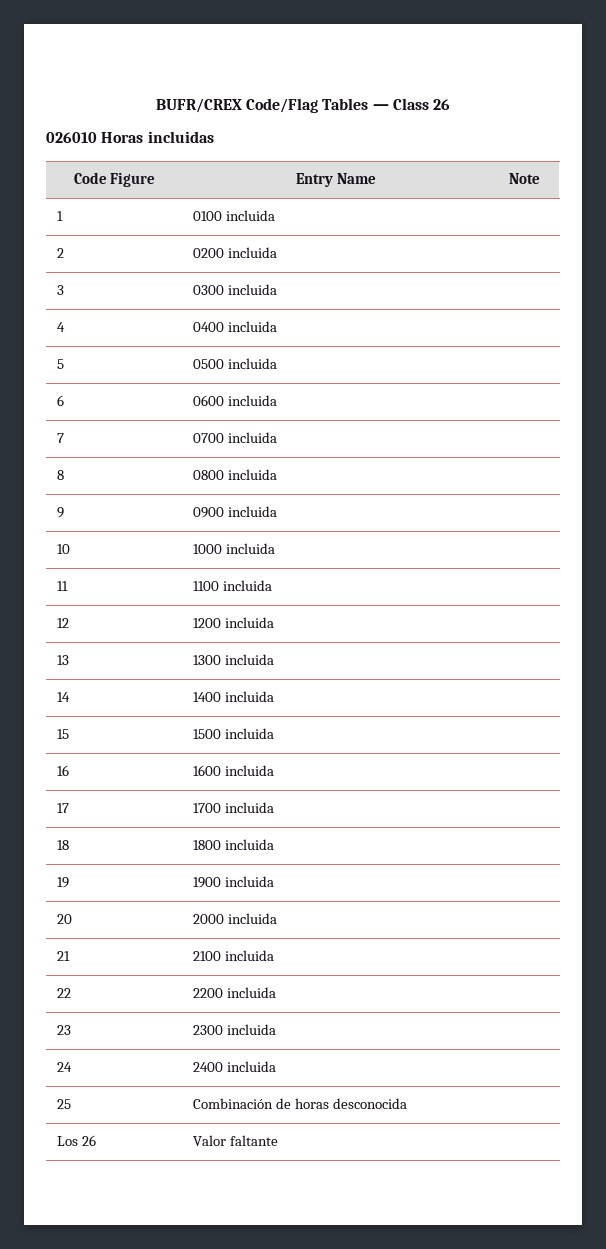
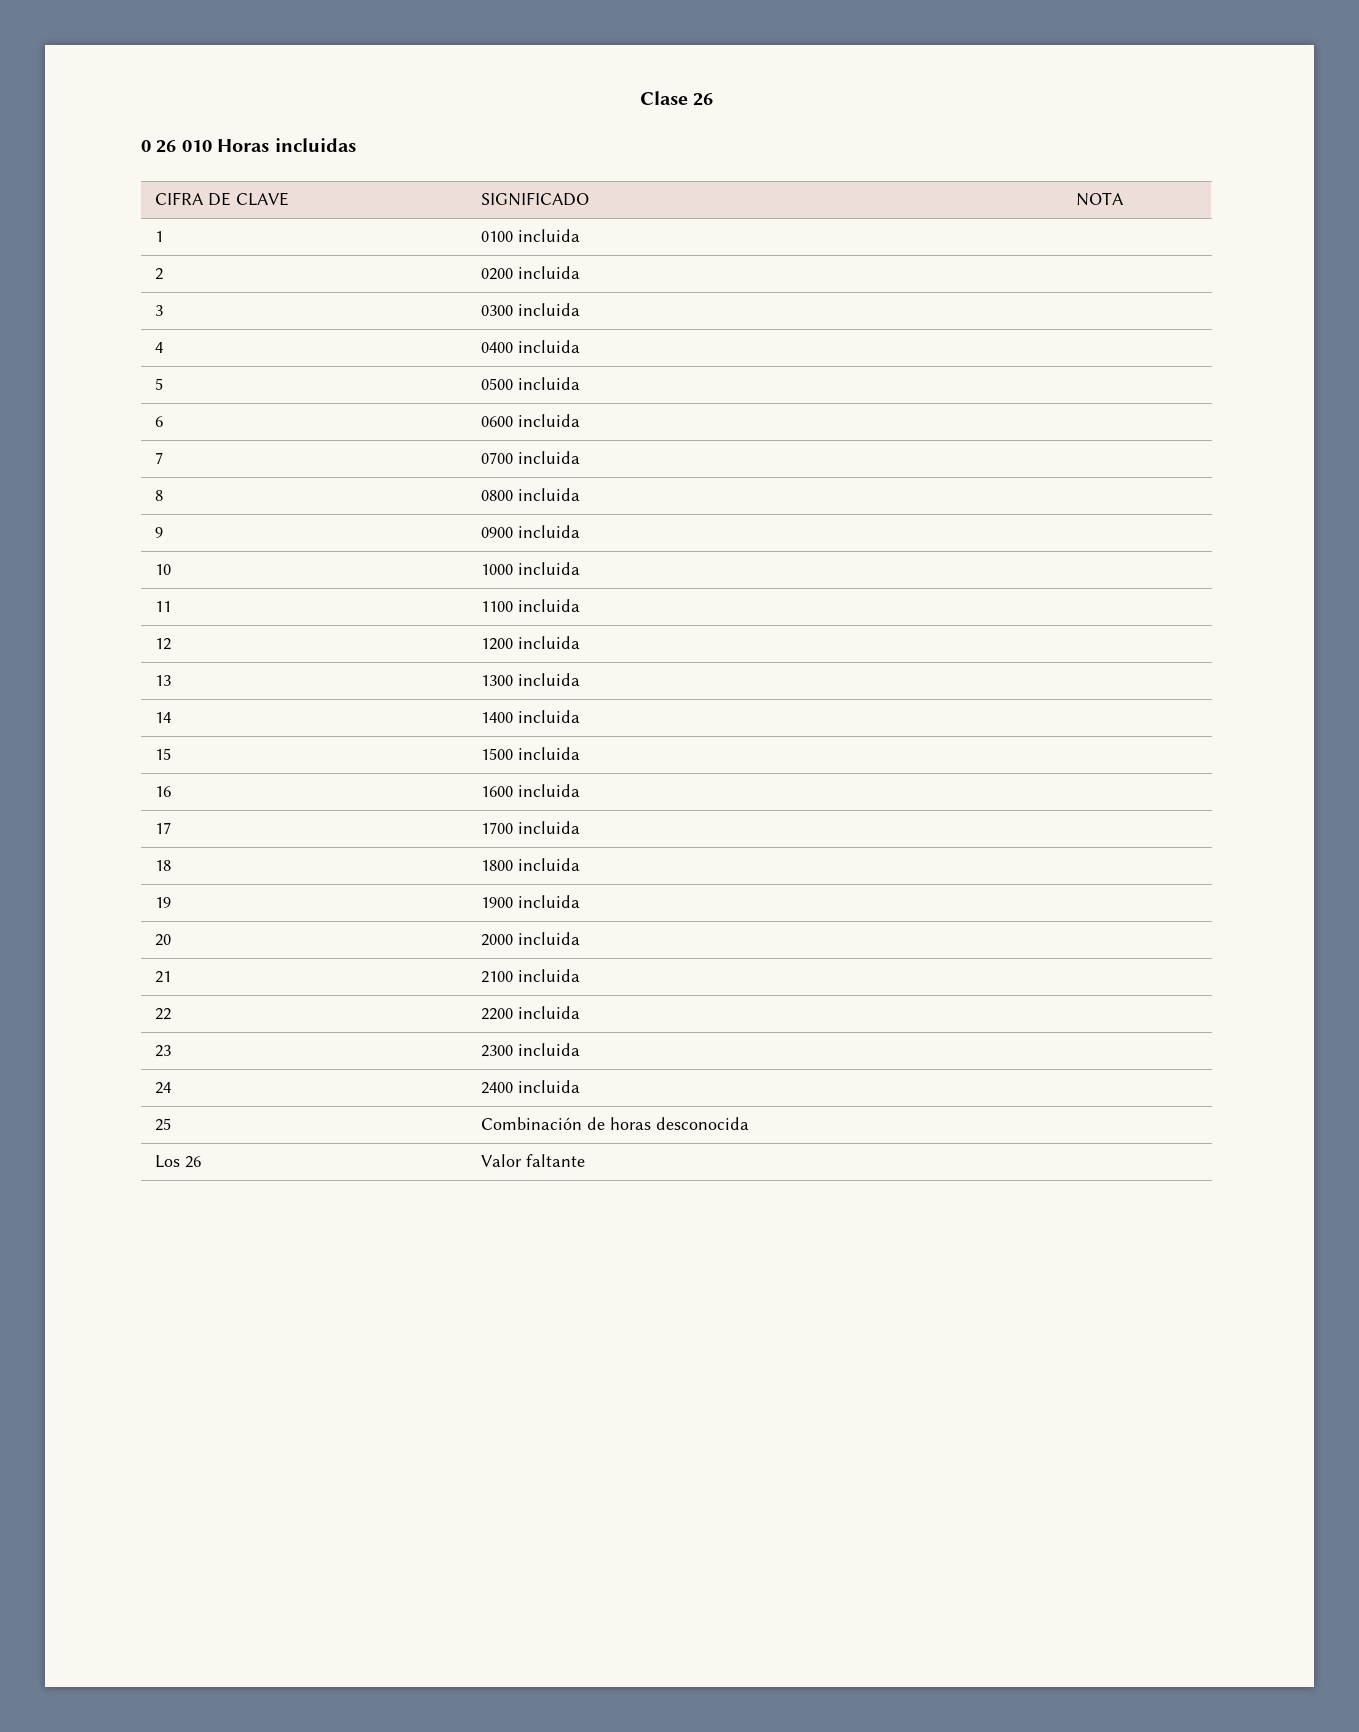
[155,98,451,113] [46,131,214,143] [73,172,156,187] [296,173,376,187] [509,173,540,184] BUFR/CREX Code/Flag Tables — Class 26 // 026010 Horas incluidas // Code Figure | Entry Name | Note -> [639,91,714,106] [141,138,356,153] [154,192,289,206] [480,192,589,206] [1075,192,1124,206] Clase 26 // 0 26 010 Horas incluidas // CIFRA DE CLAVE | SIGNIFICADO | NOTA

